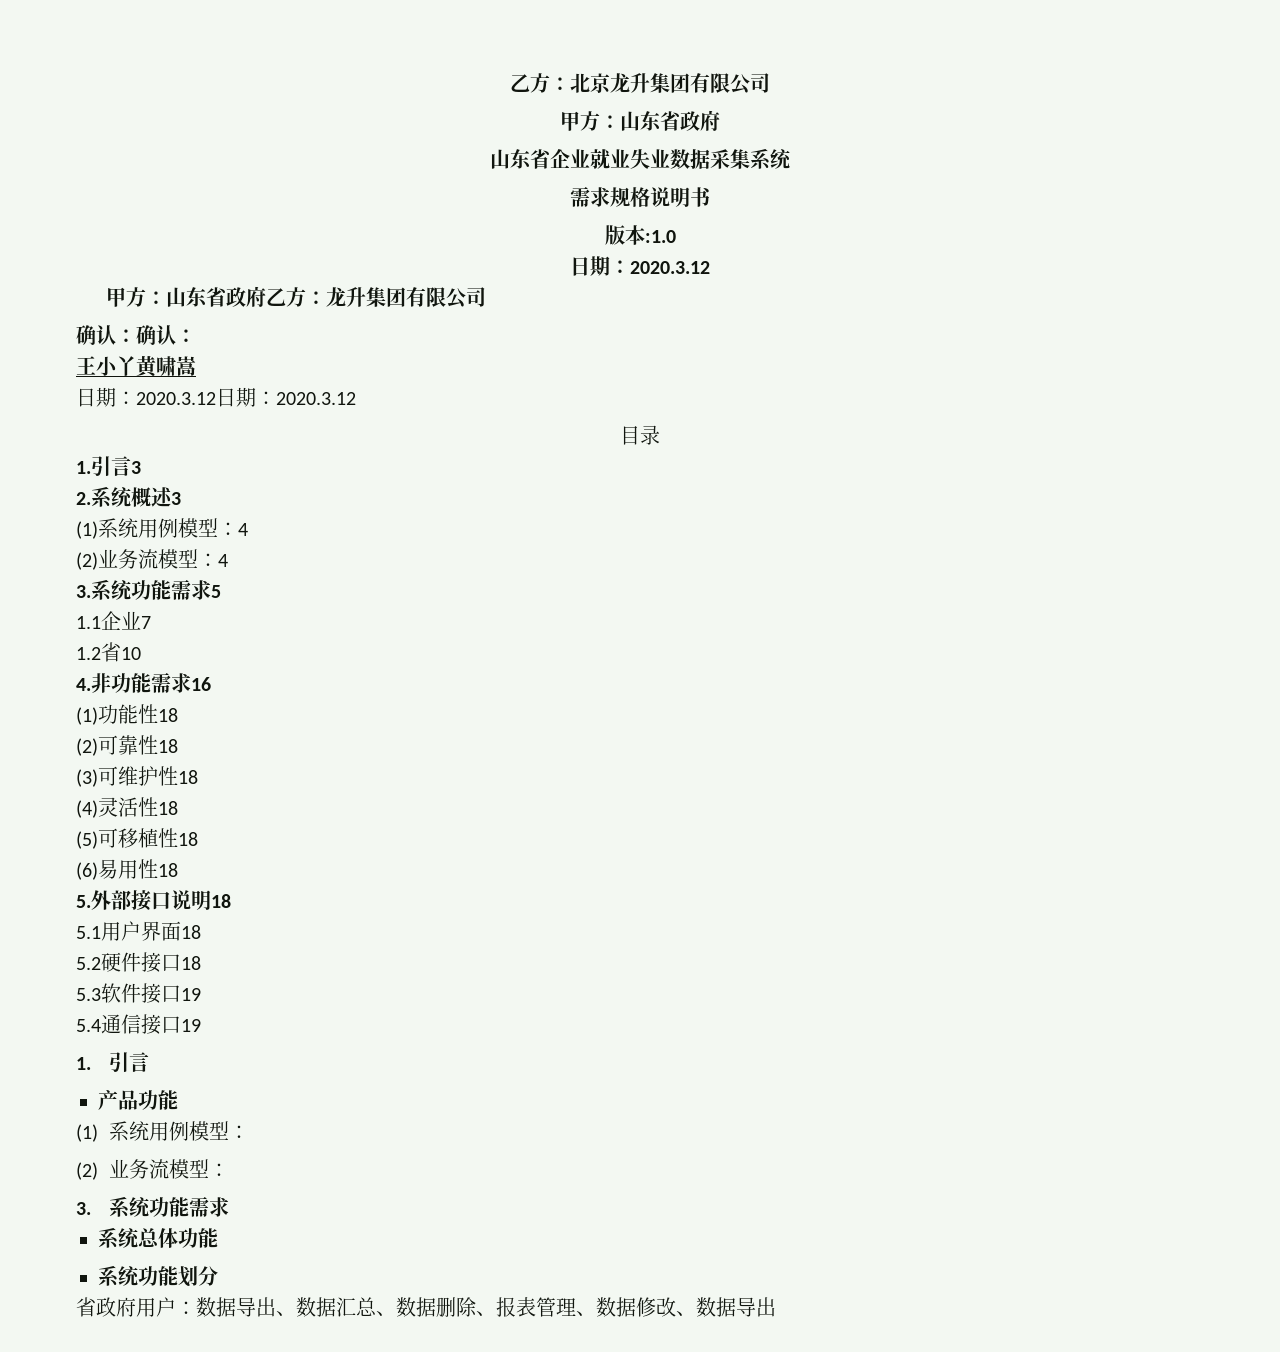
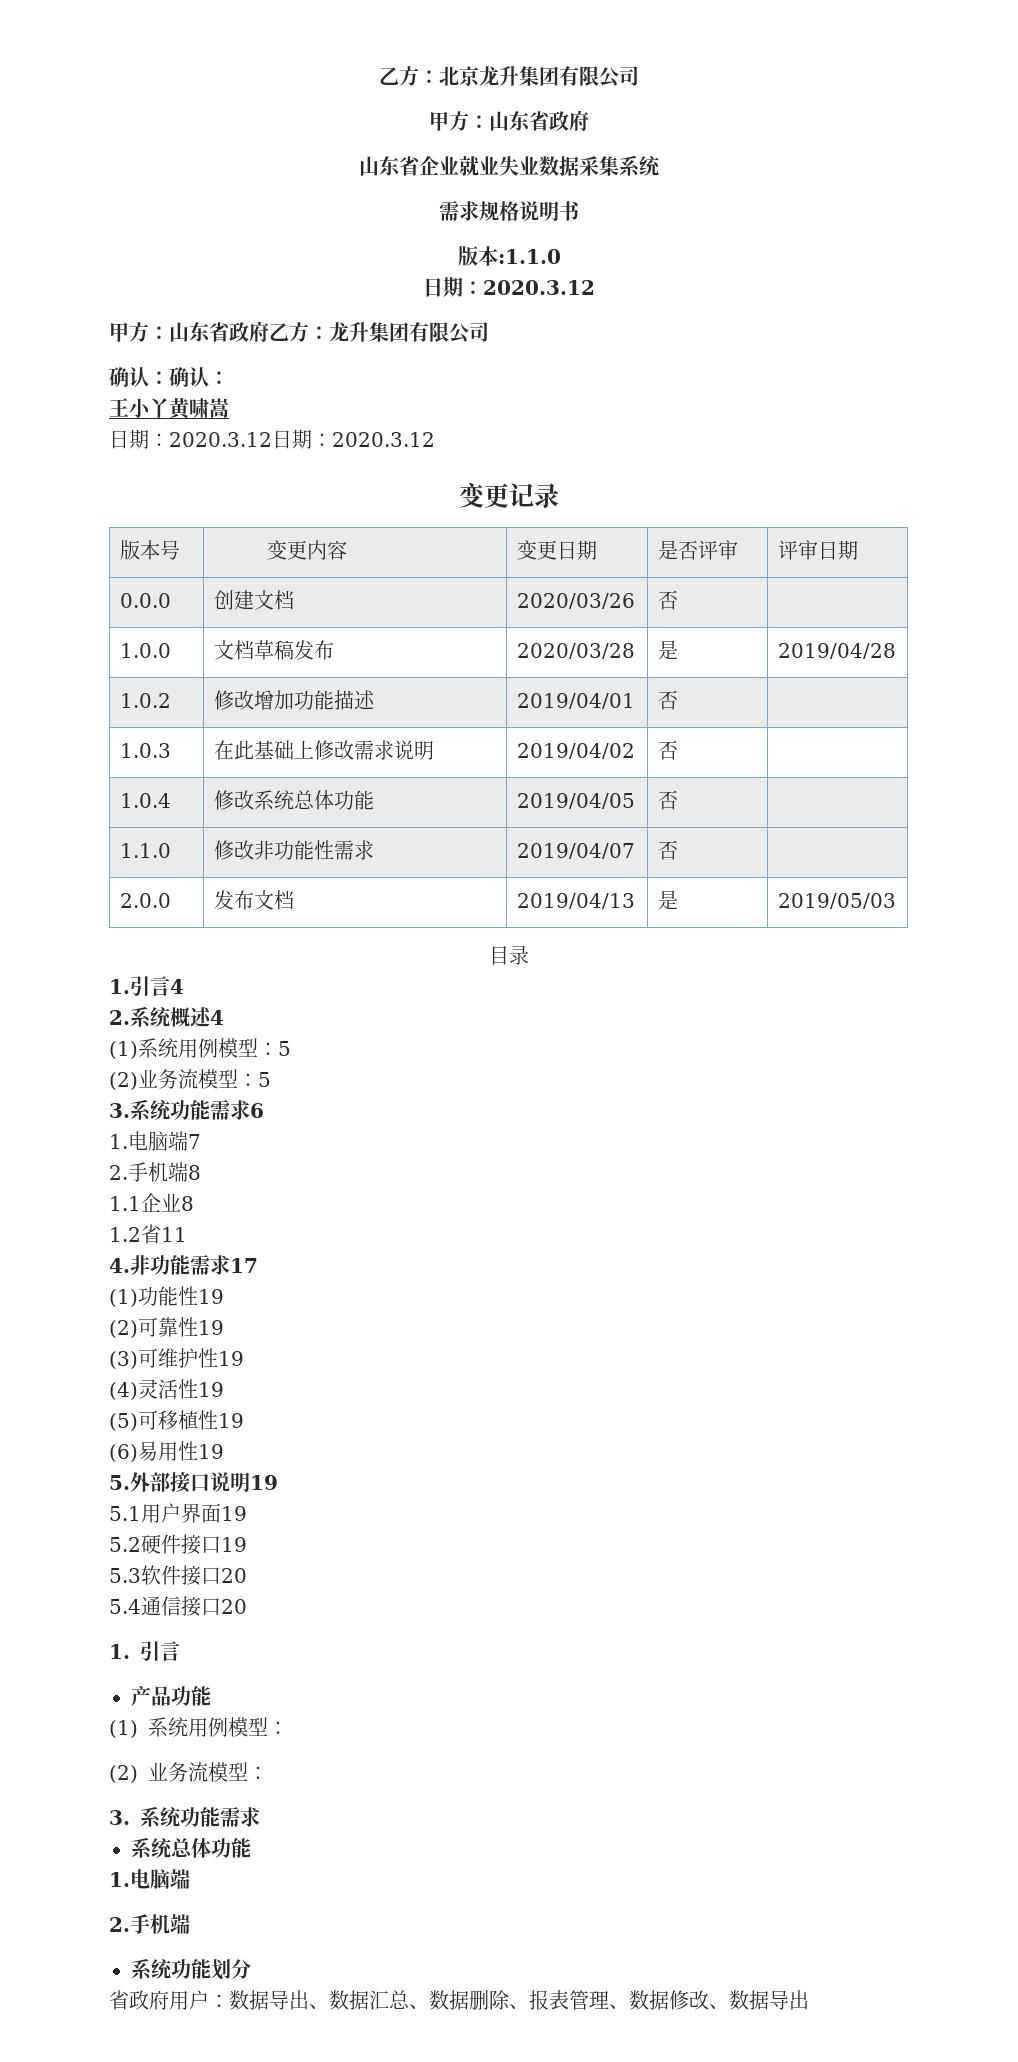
[644,230,676,243] :1.0 -> [497,249,561,264] :1.1.0
(356, 398) none -> [459,482,559,508] [119,540,180,560] [266,540,347,560] [516,540,597,560] [657,540,738,560] [777,540,858,560] [119,593,171,608] [213,590,294,610] [516,593,635,609] [657,590,678,610] [119,643,171,658] [213,640,334,660] [516,643,635,659] [657,640,678,660] [777,643,896,659] [119,693,171,708] [213,690,375,710] [516,693,635,709] [657,690,678,710] [119,743,171,758] [213,740,434,760] [516,743,635,759] [657,740,678,760] [119,793,171,808] [213,790,374,810] [516,793,635,809] [657,790,678,810] [119,843,171,858] [213,840,374,860] [516,843,635,859] [657,840,678,860] [119,893,171,908] [213,890,294,910] [516,893,635,909] [657,890,678,910] [777,893,896,909] // 变更记录 // 版本号 | 变更内容 | 变更日期 | 是否评审 | 评审日期 // 0.0.0 | 创建文档 | 2020/03/26 | 否 | // 1.0.0 | 文档草稿发布 | 2020/03/28 | 是 | 2019/04/28 // 1.0.2 | 修改增加功能描述 | 2019/04/01 | 否 | // 1.0.3 | 在此基础上修改需求说明 | 2019/04/02 | 否 | // 1.0.4 | 修改系统总体功能 | 2019/04/05 | 否 | // 1.1.0 | 修改非功能性需求 | 2019/04/07 | 否 | // 2.0.0 | 发布文档 | 2019/04/13 | 是 | 2019/05/03
[131,461,141,474] 3 -> [170,979,184,994] 4
[171,492,181,505] [76,518,248,539] [76,549,228,570] [76,579,221,601] 3 // (1)系统用例模型：4 // (2)业务流模型：4 // 3.系统功能需求5 -> [210,1010,224,1025] [109,1038,291,1059] [109,1069,271,1090] [109,1099,264,1121] [109,1131,201,1151] [109,1162,201,1182] 4 // (1)系统用例模型：5 // (2)业务流模型：5 // 3.系统功能需求6 // 1.电脑端7 // 2.手机端8
[141,616,151,629] 7 -> [181,1196,194,1211] 8
[121,647,141,660] 10 -> [161,1227,187,1242] 11
[191,677,211,691] 16 -> [230,1258,258,1273] 17
[158,708,178,722] 18 -> [198,1289,224,1304] 19
[158,739,178,753] 18 -> [198,1320,224,1335] 19
[178,770,198,784] 18 -> [218,1351,244,1366] 19
[158,801,178,815] 18 -> [198,1382,224,1397] 19
[178,832,198,846] 18 -> [218,1413,244,1428] 19
[158,863,178,877] 18 -> [198,1444,224,1459] 19
[211,894,231,908] 18 -> [250,1475,278,1490] 19
[181,925,201,939] 18 -> [221,1506,247,1521] 19
[181,956,201,970] 18 -> [221,1537,247,1552] 19
[181,988,201,1001] 19 -> [221,1568,247,1583] 20
[181,1019,201,1032] 19 -> [221,1599,247,1614] 20
(218, 1238) none -> [109,1869,190,1889] [109,1914,190,1934] // 1.电脑端 // 2.手机端

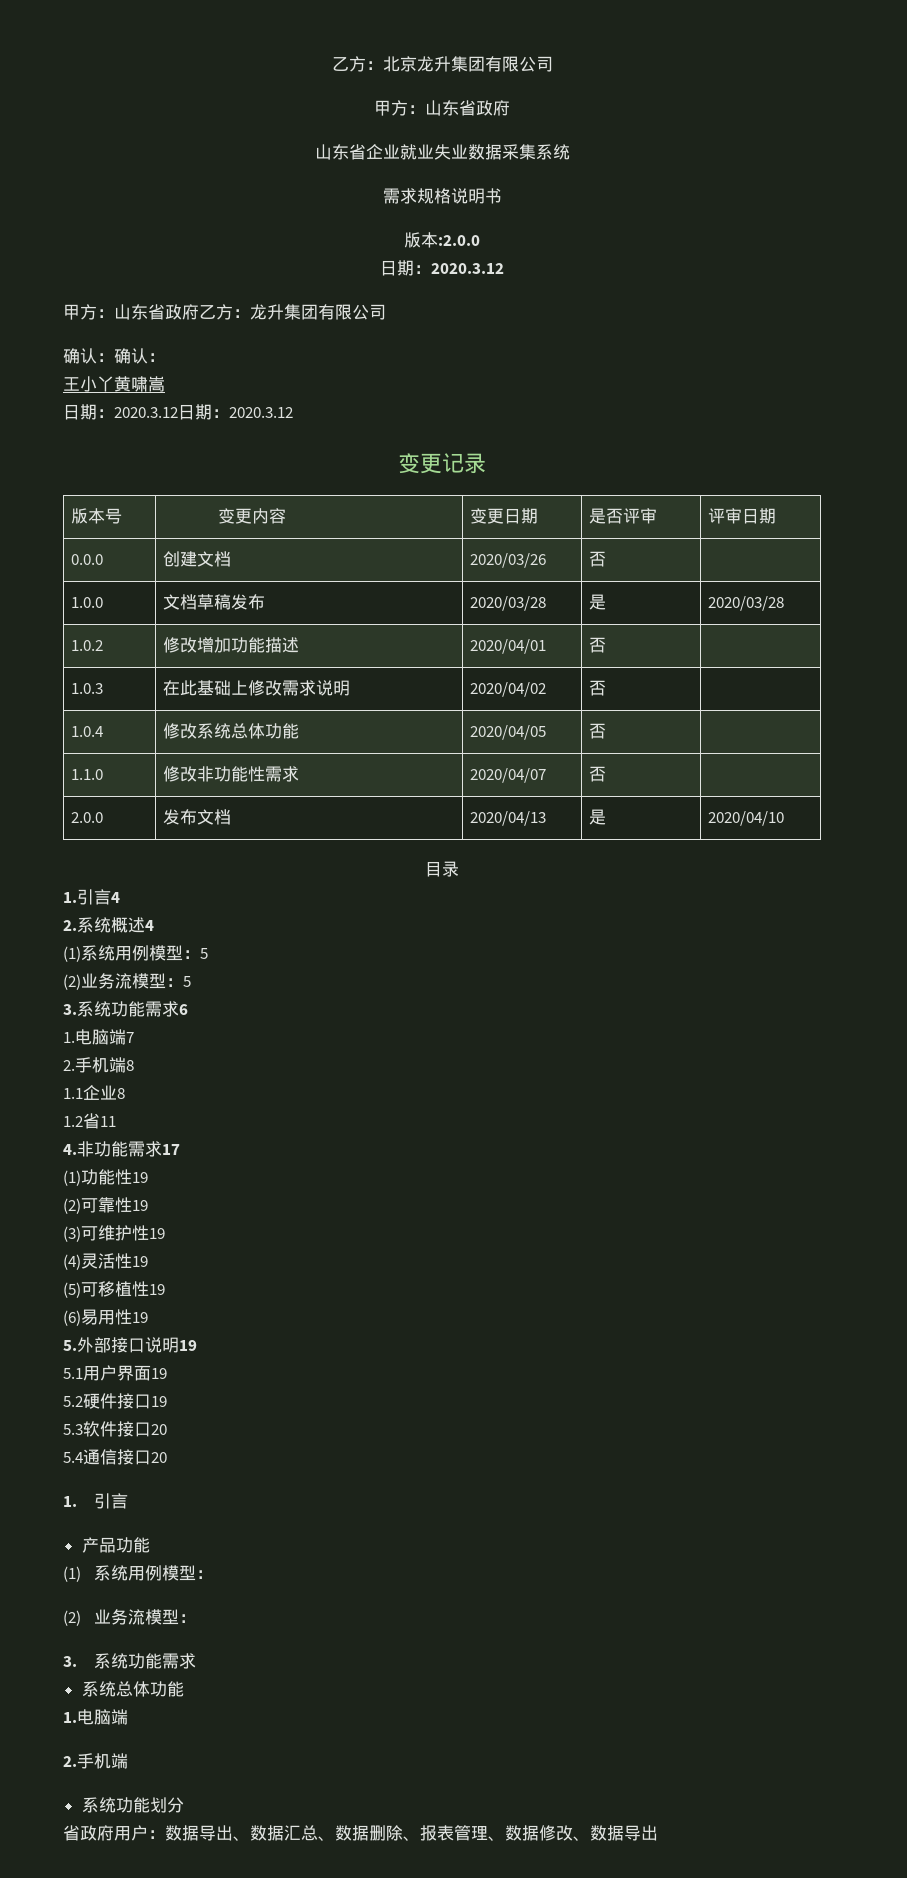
[497,249,561,264] :1.1.0 -> [438,235,480,246] :2.0.0
[777,643,896,659] 2019/04/28 -> [707,596,784,611] 2020/03/28
[516,693,635,709] 2019/04/01 -> [469,639,546,654] 2020/04/01
[516,743,635,759] 2019/04/02 -> [469,682,546,697] 2020/04/02
[516,793,635,809] 2019/04/05 -> [469,725,546,740] 2020/04/05
[516,843,635,859] 2019/04/07 -> [469,768,546,783] 2020/04/07
[516,893,635,909] [657,890,678,910] [777,893,896,909] 2019/04/13 | 是 | 2019/05/03 -> [469,811,546,826] [588,809,606,825] [707,811,784,826] 2020/04/13 | 是 | 2020/04/10

